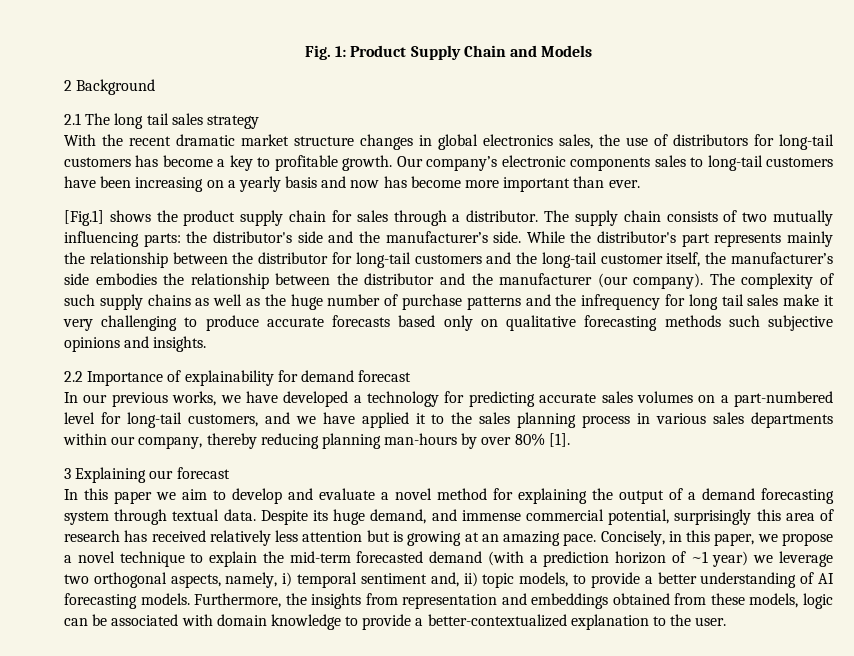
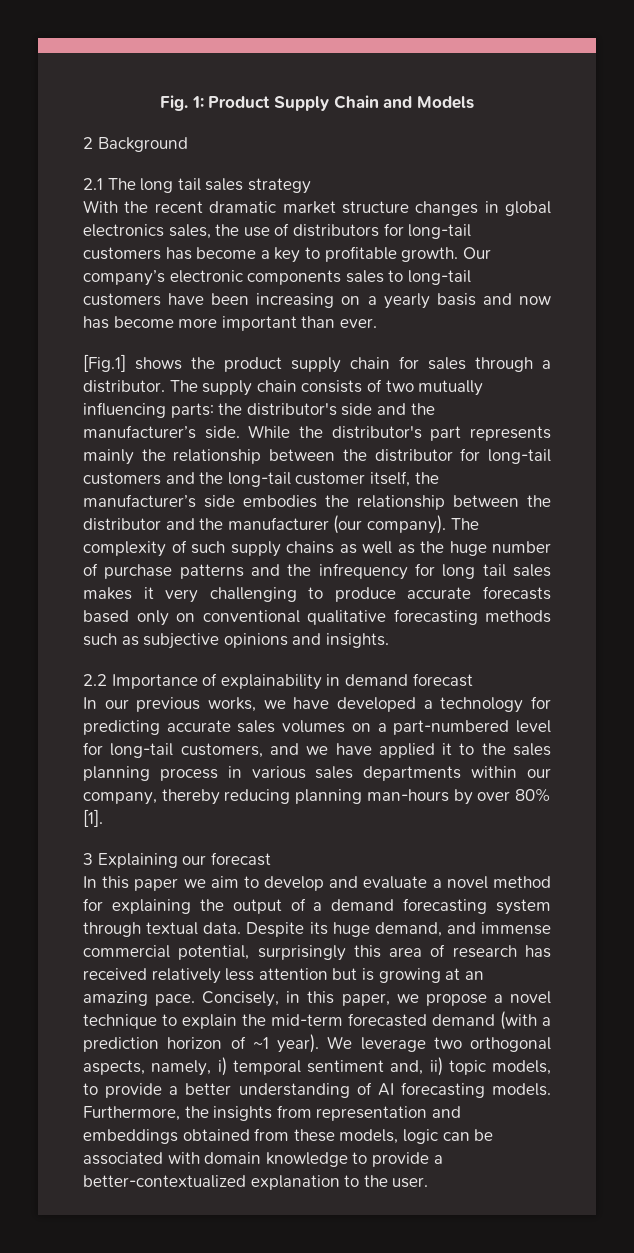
[783,294,820,306] make -> [83,587,132,600] makes
(498, 323) none -> [202,610,300,623] conventional
(760, 321) none -> [121,636,139,646] as
[277,370,298,382] for -> [326,674,341,686] in
[712,551,774,567] year) we -> [277,1034,353,1053] year). We

